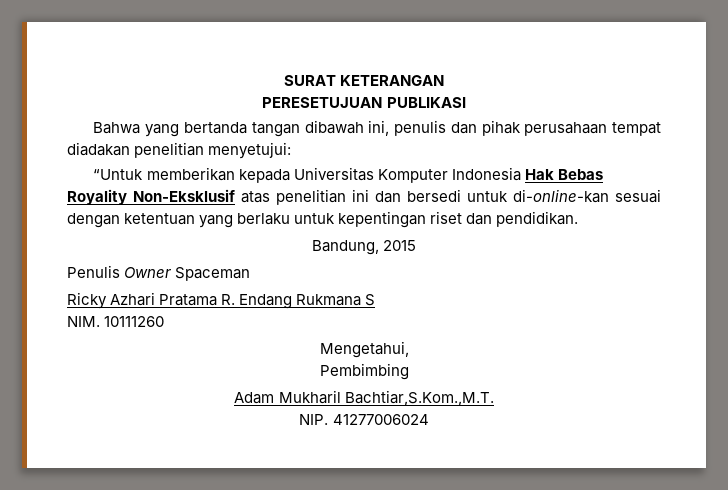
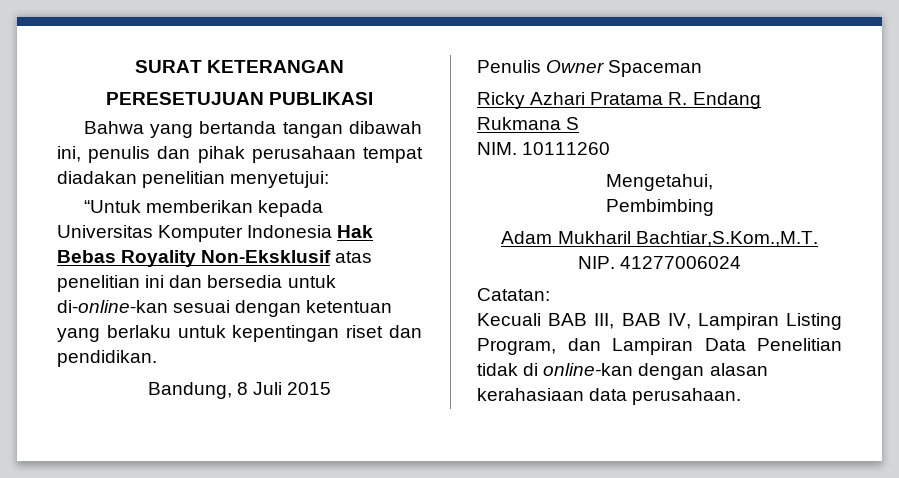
[407,189,461,202] bersedi -> [207,275,283,288] bersedia
(379, 247) none -> [236,382,283,395] 8 Juli
(429, 419) none -> [477,288,550,301] [477,313,842,330] [477,338,842,355] [477,363,768,380] [477,388,742,405] // Catatan: // Kecuali BAB III, BAB IV, Lampiran Listing Program, dan Lampiran Data Penelitian tidak di online-kan dengan alasan kerahasiaan data perusahaan.

